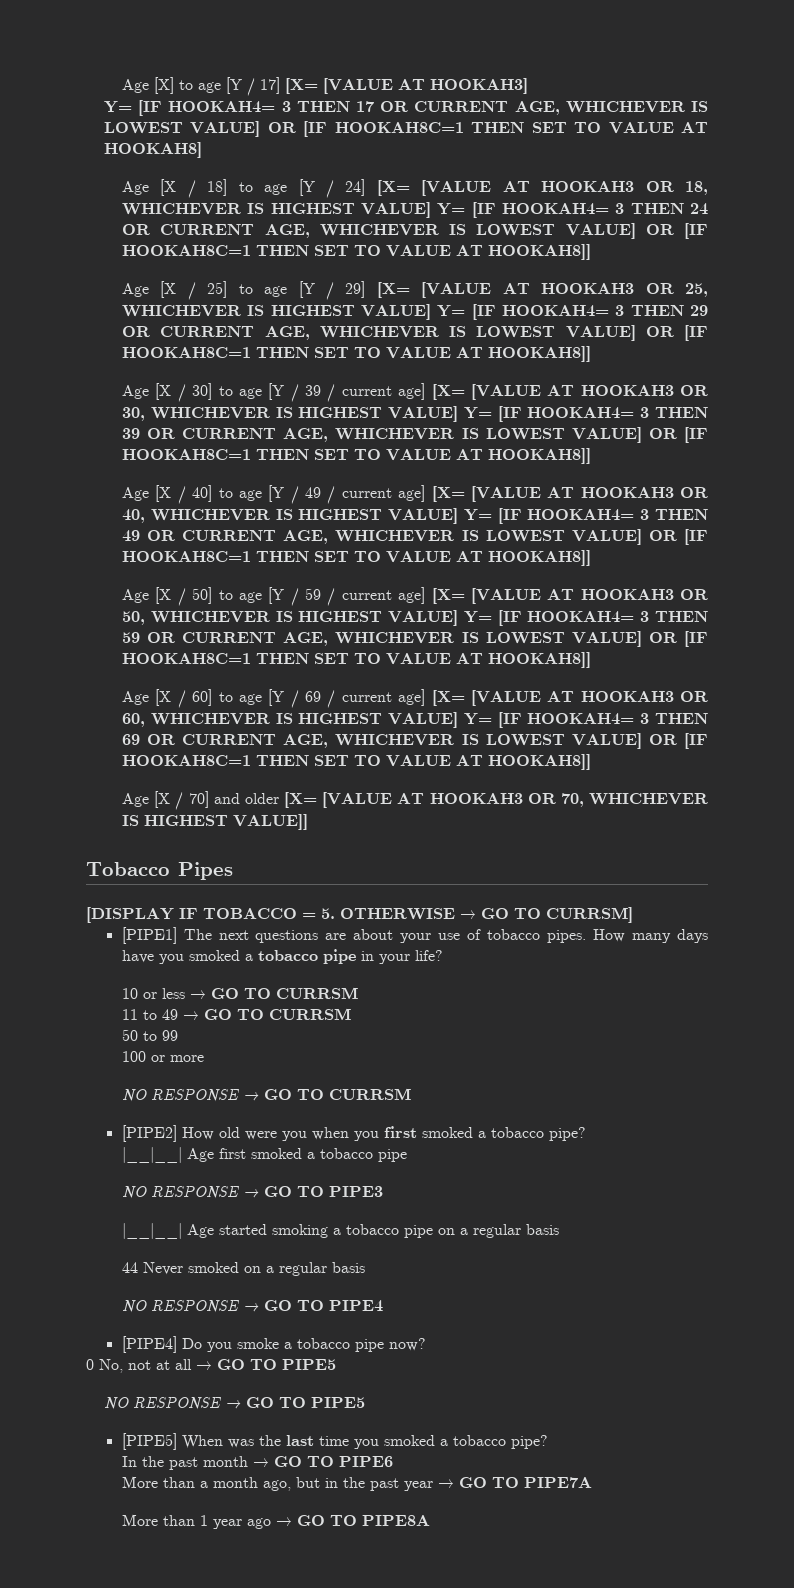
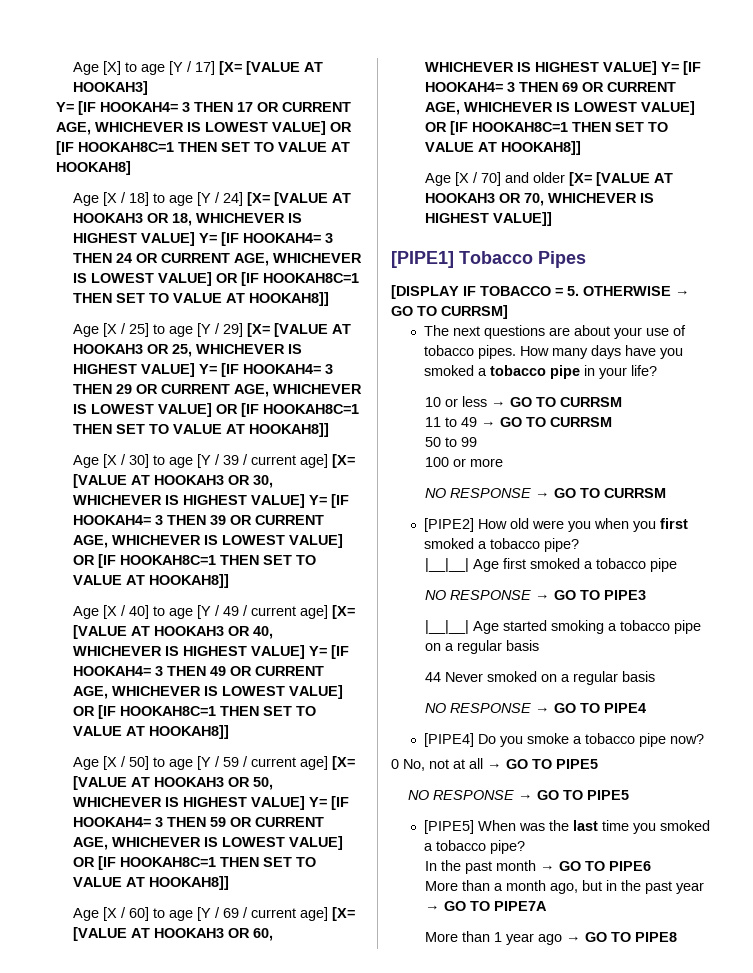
(309, 822) none -> [391,251,454,268] [PIPE1]
[121,927,177,944] [PIPE1] -> (508, 312) none
[362,1515,431,1526] PIPE8A -> [635,932,678,942] PIPE8

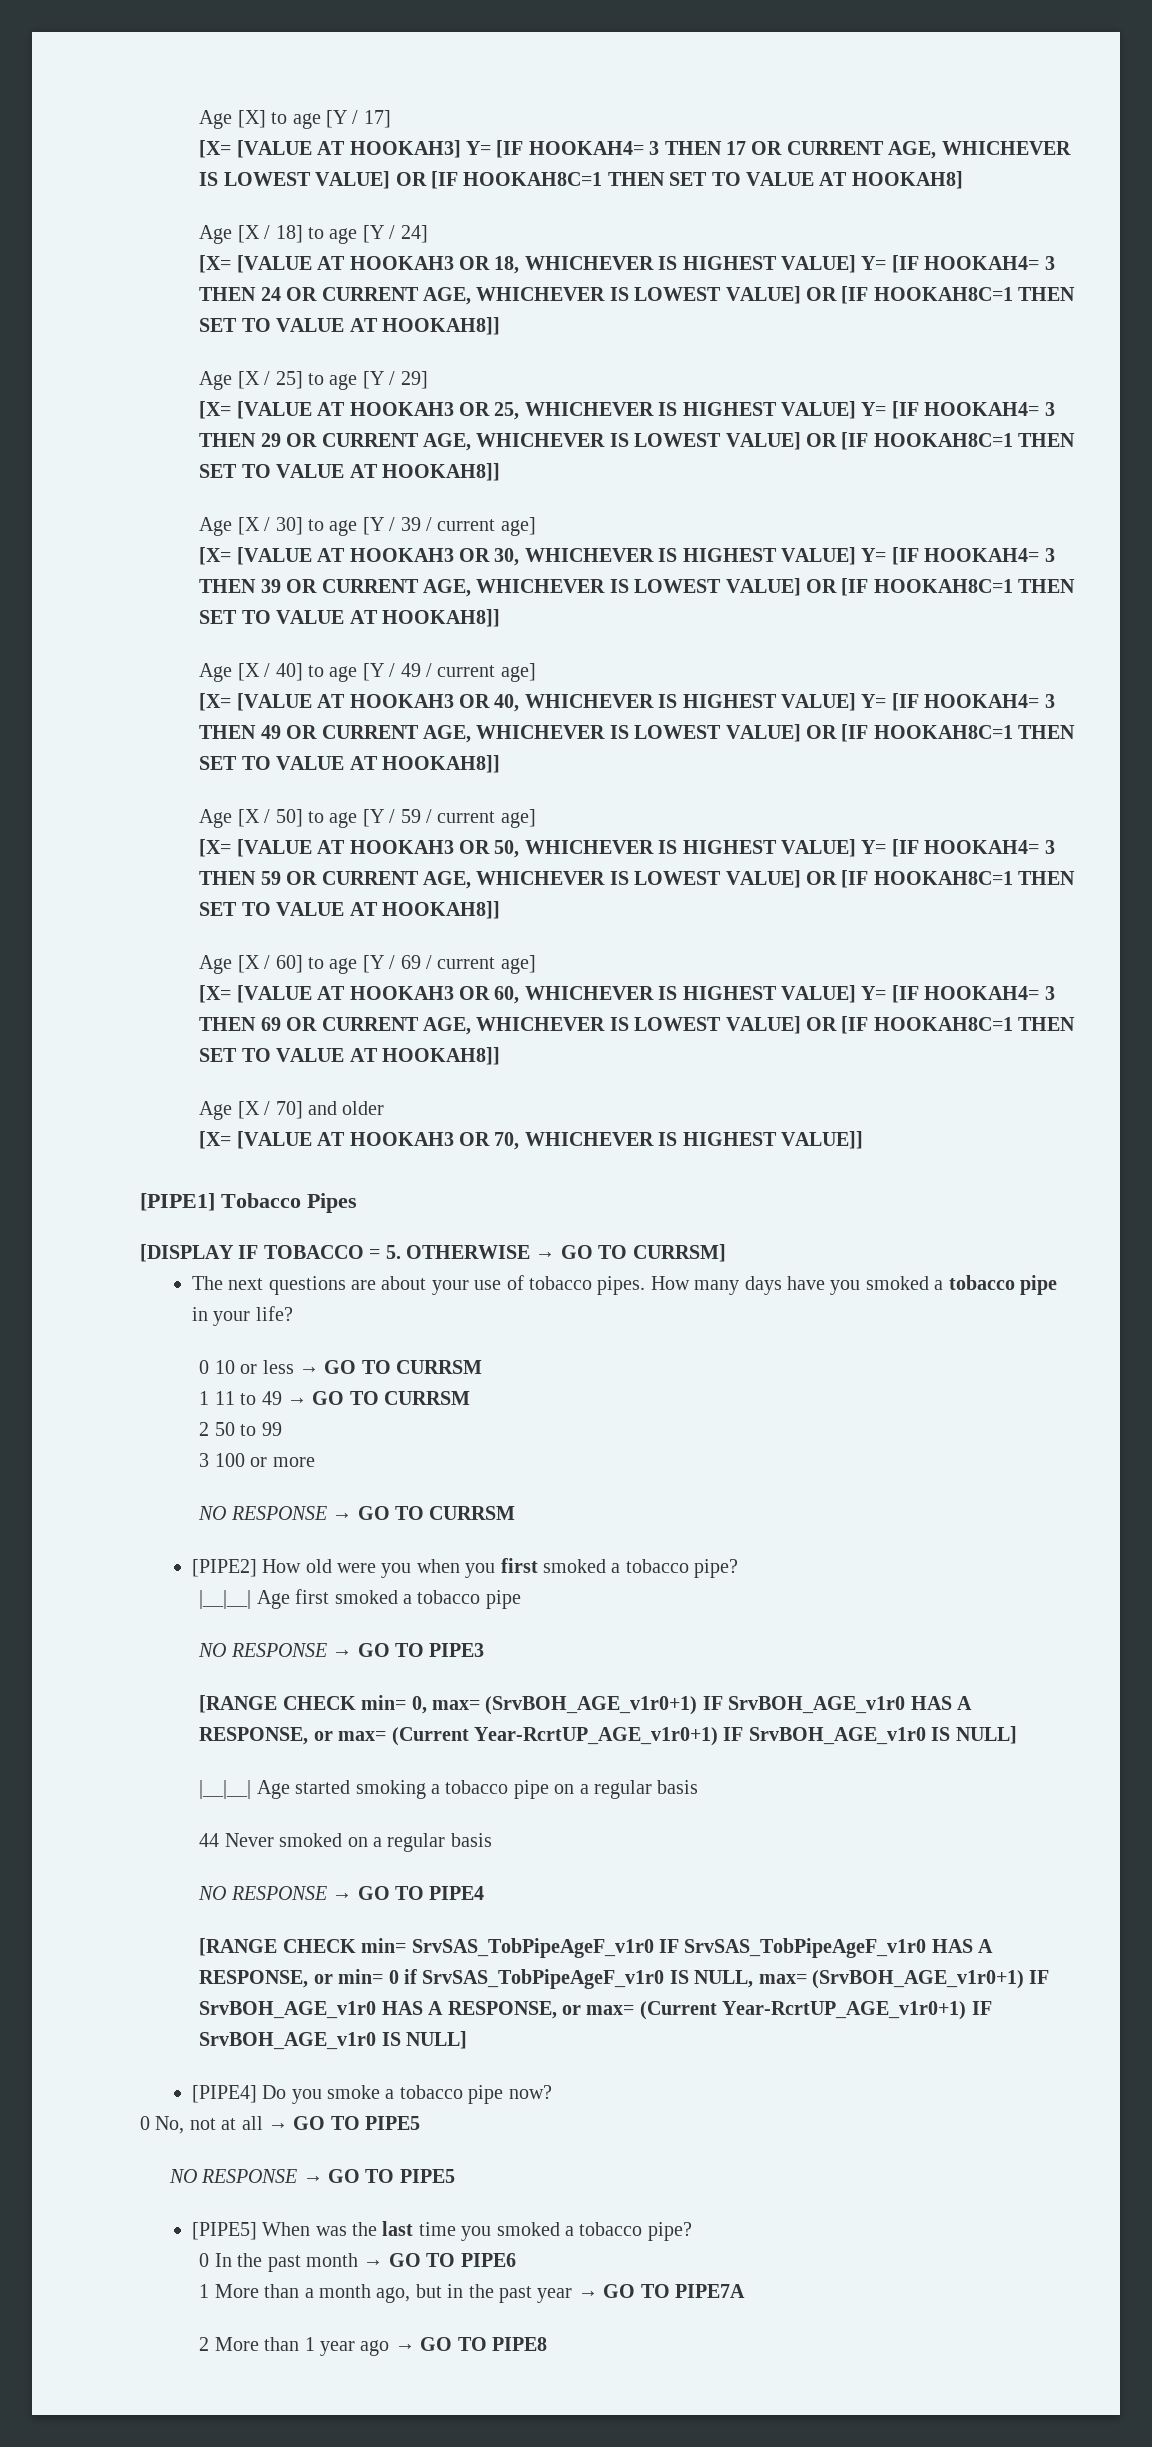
(216, 68) none -> (391, 119) //
(149, 88) // -> (461, 149) none
(244, 199) none -> (428, 234) //
(244, 330) none -> (428, 380) //
(329, 461) none -> (536, 526) //
(329, 612) none -> (536, 672) //
(329, 763) none -> (536, 818) //
(329, 914) none -> (536, 964) //
(566, 177) none -> (385, 1108) //
(658, 370) none -> [199,1360,210,1374] 0
(623, 402) none -> [199,1391,210,1405] 1
(613, 422) none -> [199,1422,210,1436] 2
(478, 442) none -> [199,1453,210,1467] 3
(647, 595) none -> [199,1695,973,1715] [199,1726,1017,1746] // [RANGE CHECK min= 0, max= (SrvBOH_AGE_v1r0+1) IF SrvBOH_AGE_v1r0 HAS A RESPONSE, or max= (Current Year-RcrtUP_AGE_v1r0+1) IF SrvBOH_AGE_v1r0 IS NULL]
(647, 708) none -> [199,1938,994,1958] [199,1969,1050,1989] [199,2001,992,2020] [199,2031,468,2050] // [RANGE CHECK min= SrvSAS_TobPipeAgeF_v1r0 IF SrvSAS_TobPipeAgeF_v1r0 HAS A RESPONSE, or min= 0 if SrvSAS_TobPipeAgeF_v1r0 IS NULL, max= (SrvBOH_AGE_v1r0+1) IF SrvBOH_AGE_v1r0 HAS A RESPONSE, or max= (Current Year-RcrtUP_AGE_v1r0+1) IF SrvBOH_AGE_v1r0 IS NULL]
(526, 847) none -> [199,2253,210,2267] 0
(652, 866) none -> [199,2284,210,2298] 1
(548, 906) none -> [199,2337,210,2351] 2

